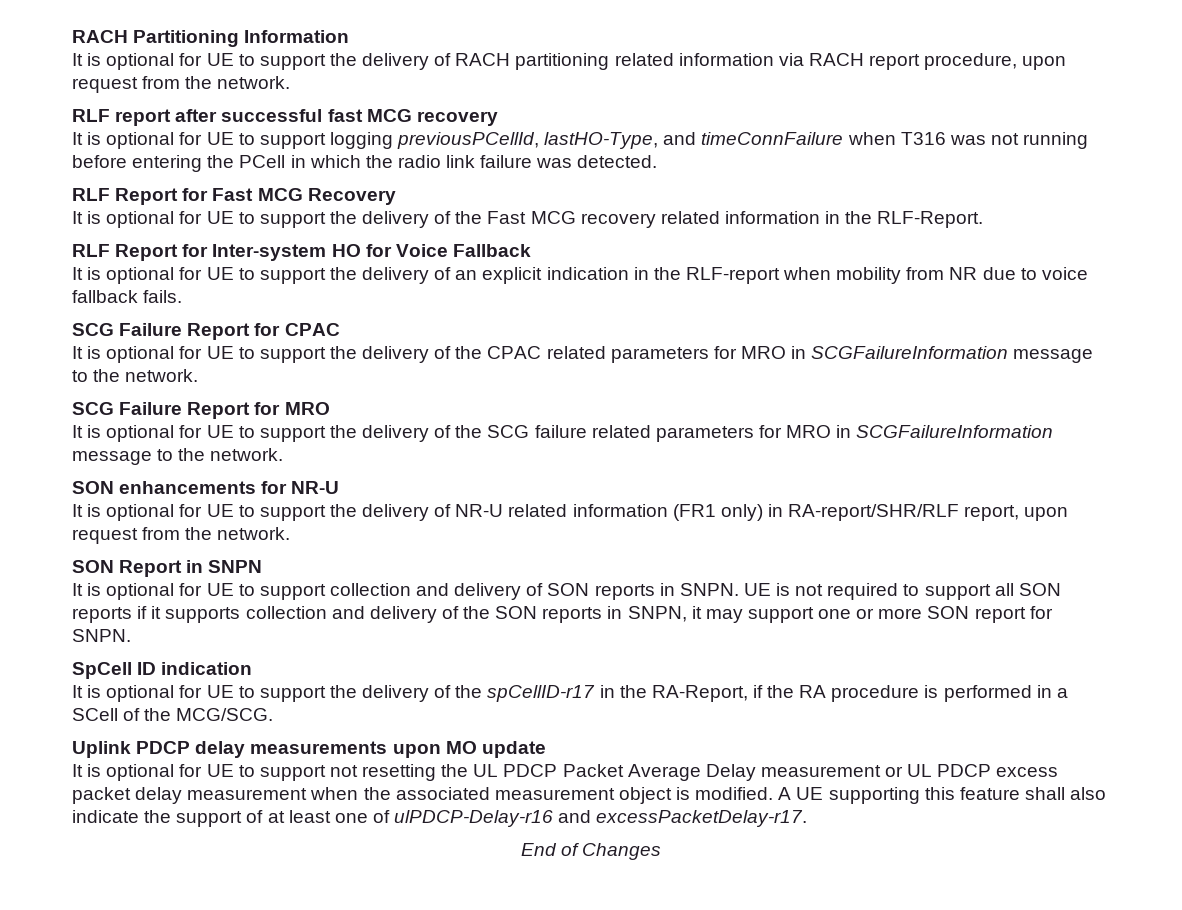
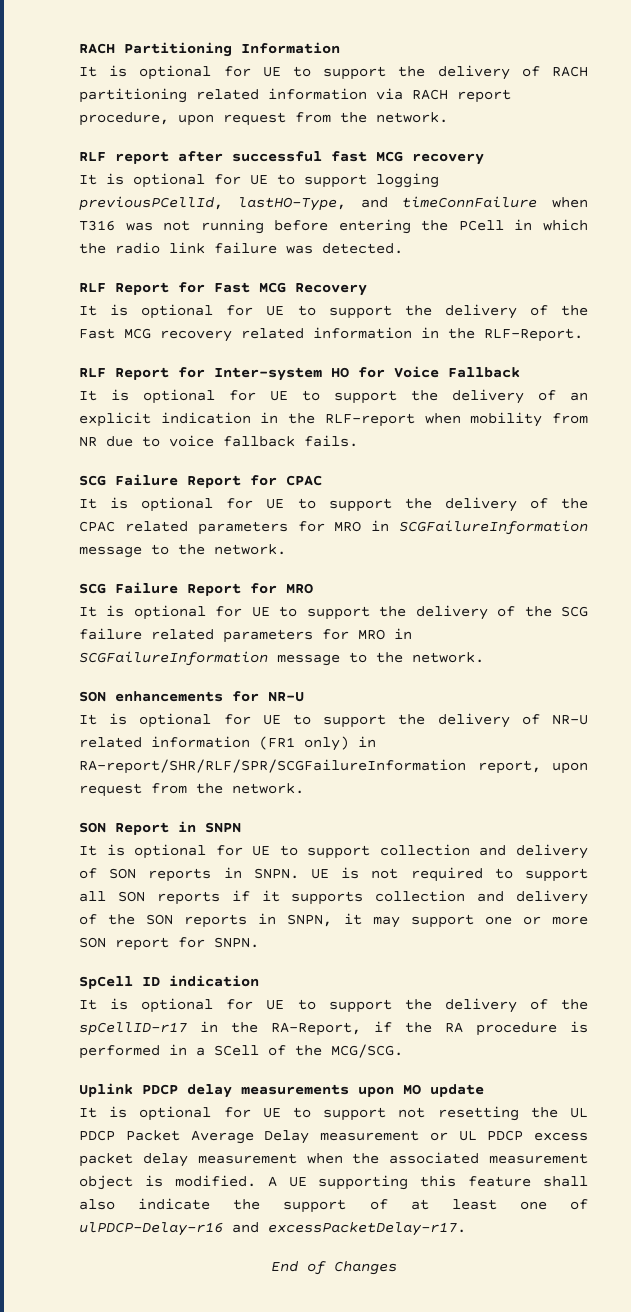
[788,504,960,521] RA-report/SHR/RLF -> [79,759,466,774] RA-report/SHR/RLF/SPR/SCGFailureInformation

